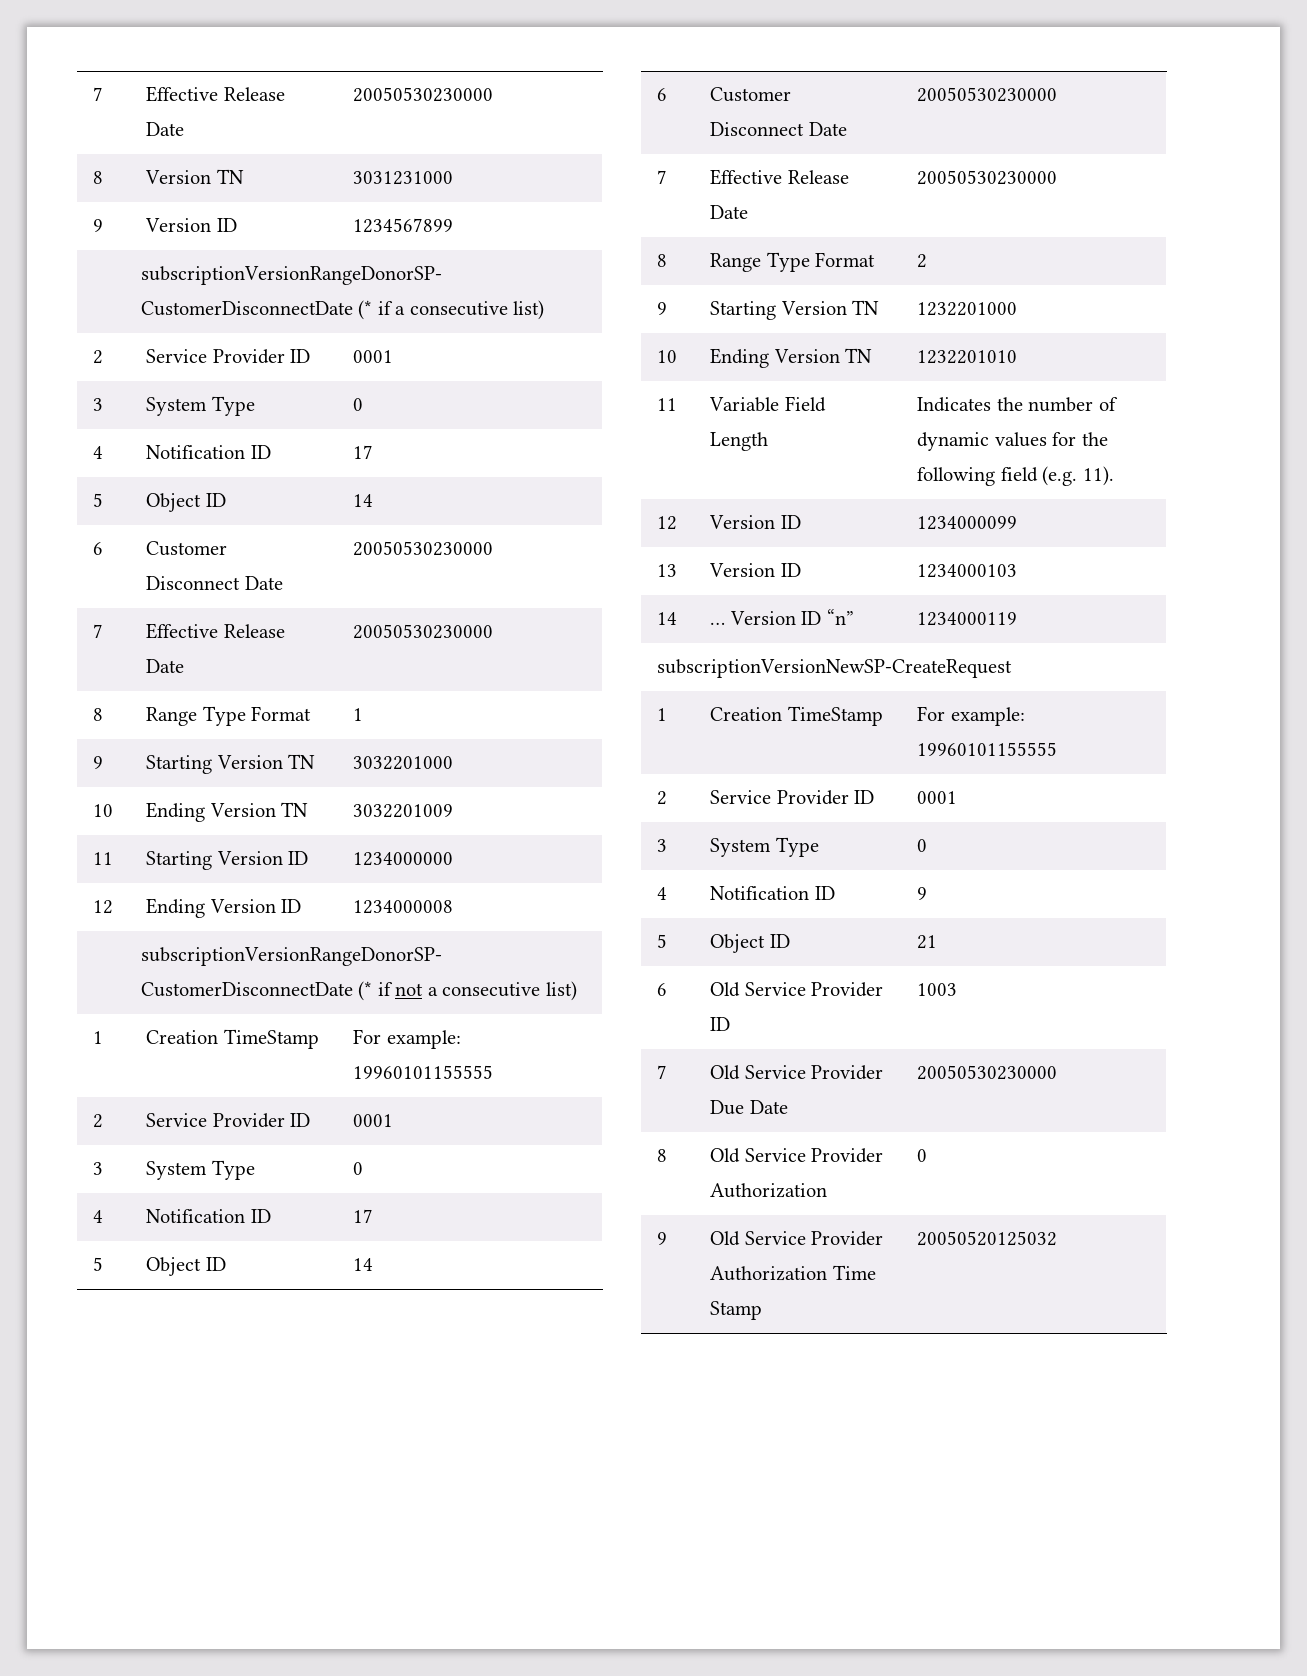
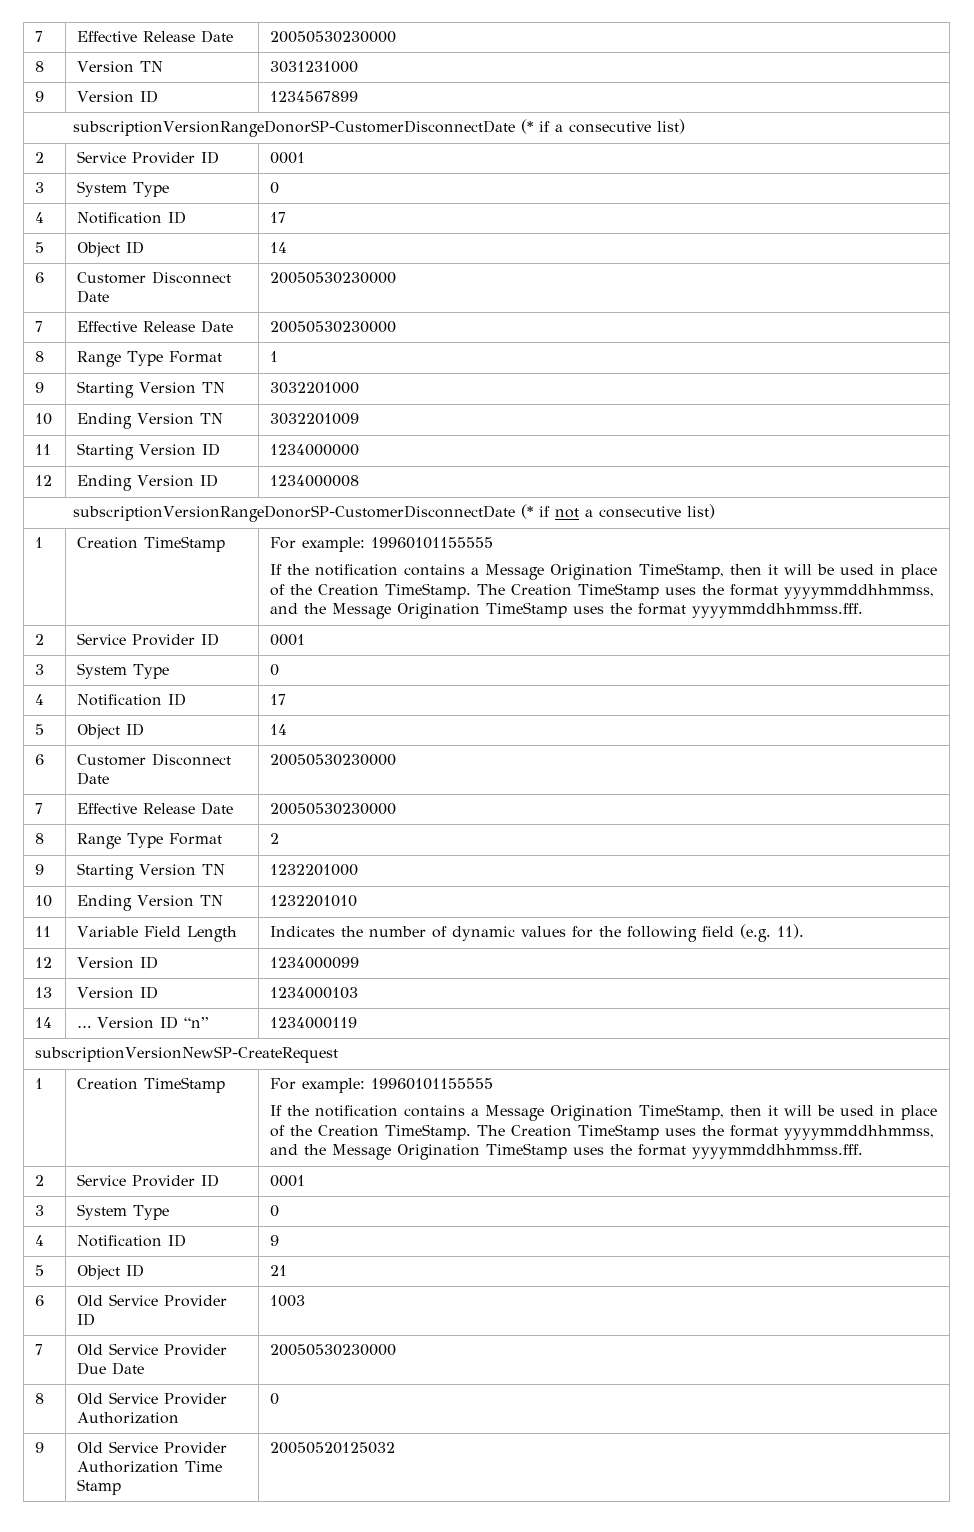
(494, 1072) none -> [270,563,938,580] [270,583,935,599] [270,602,864,619] // If the notification contains a Message Origination TimeStamp, then it will be used in place of the Creation TimeStamp. The Creation TimeStamp uses the format yyyymmddhhmmss, and the Message Origination TimeStamp uses the format yyyymmddhhmmss.fff.
(1058, 749) none -> [270,1104,938,1121] [270,1124,935,1140] [270,1143,864,1160] // If the notification contains a Message Origination TimeStamp, then it will be used in place of the Creation TimeStamp. The Creation TimeStamp uses the format yyyymmddhhmmss, and the Message Origination TimeStamp uses the format yyyymmddhhmmss.fff.

